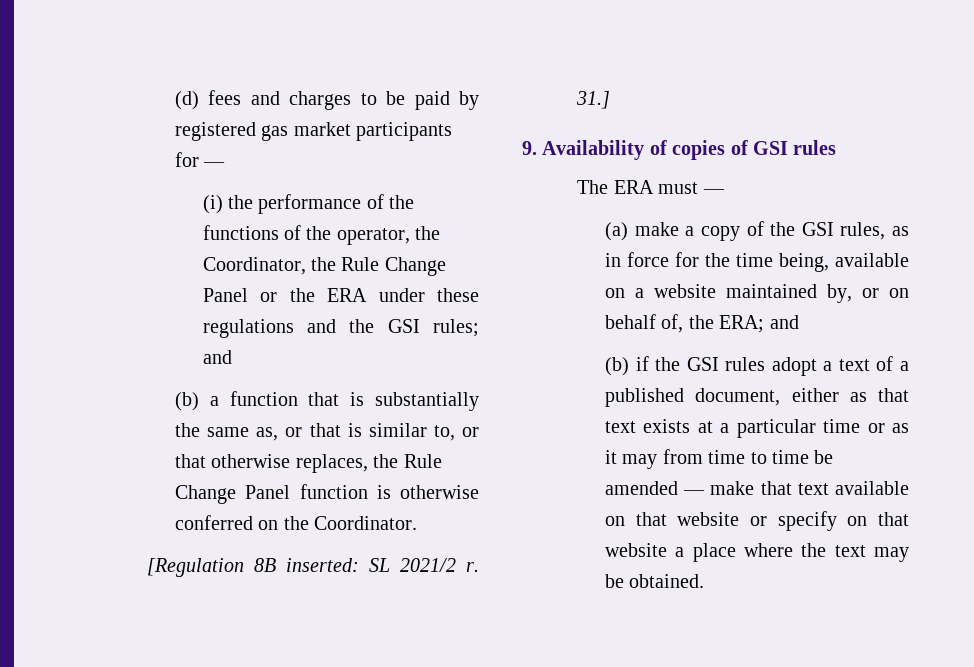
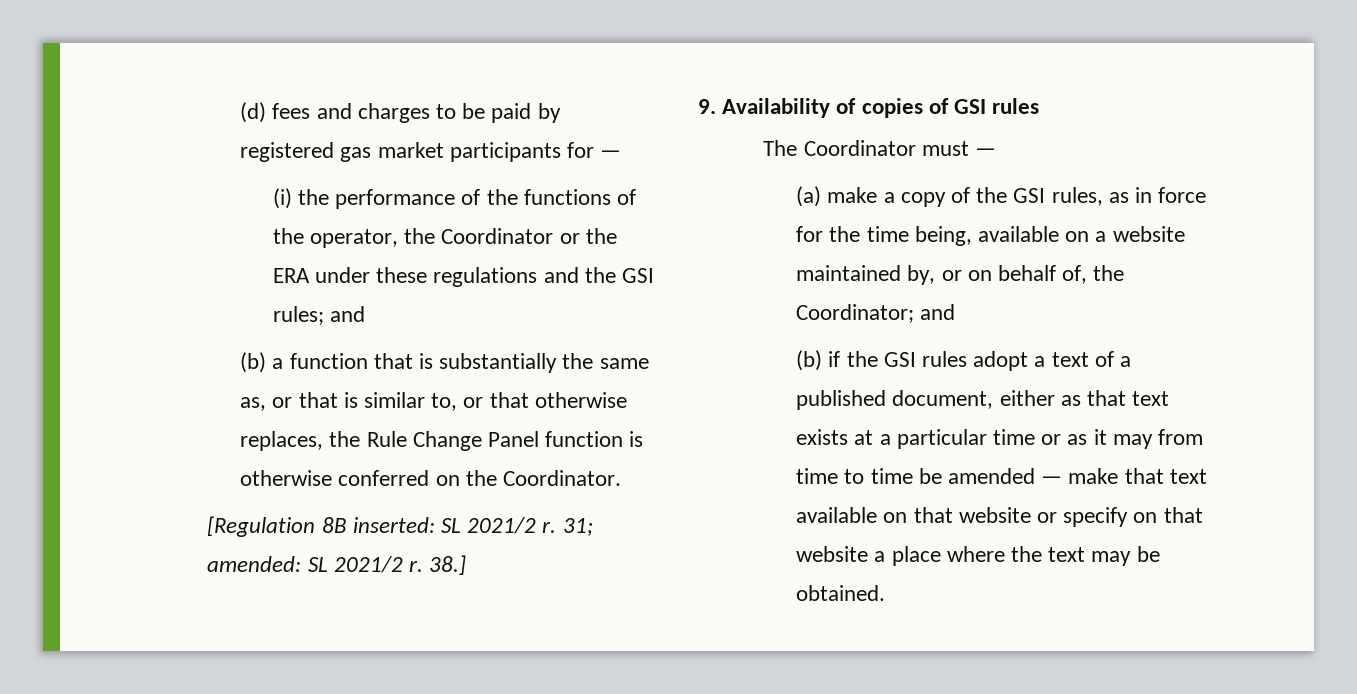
[202,257,446,276] [202,288,248,302] Coordinator, the Rule Change Panel -> [441,228,554,244] Coordinator
[576,91,611,109] 31.] -> [562,518,593,536] [207,555,467,575] 31; amended: SL 2021/2 r. 38.]
[613,180,654,194] ERA -> [803,140,916,156] Coordinator
[719,315,765,333] ERA; -> [796,304,915,323] Coordinator;

